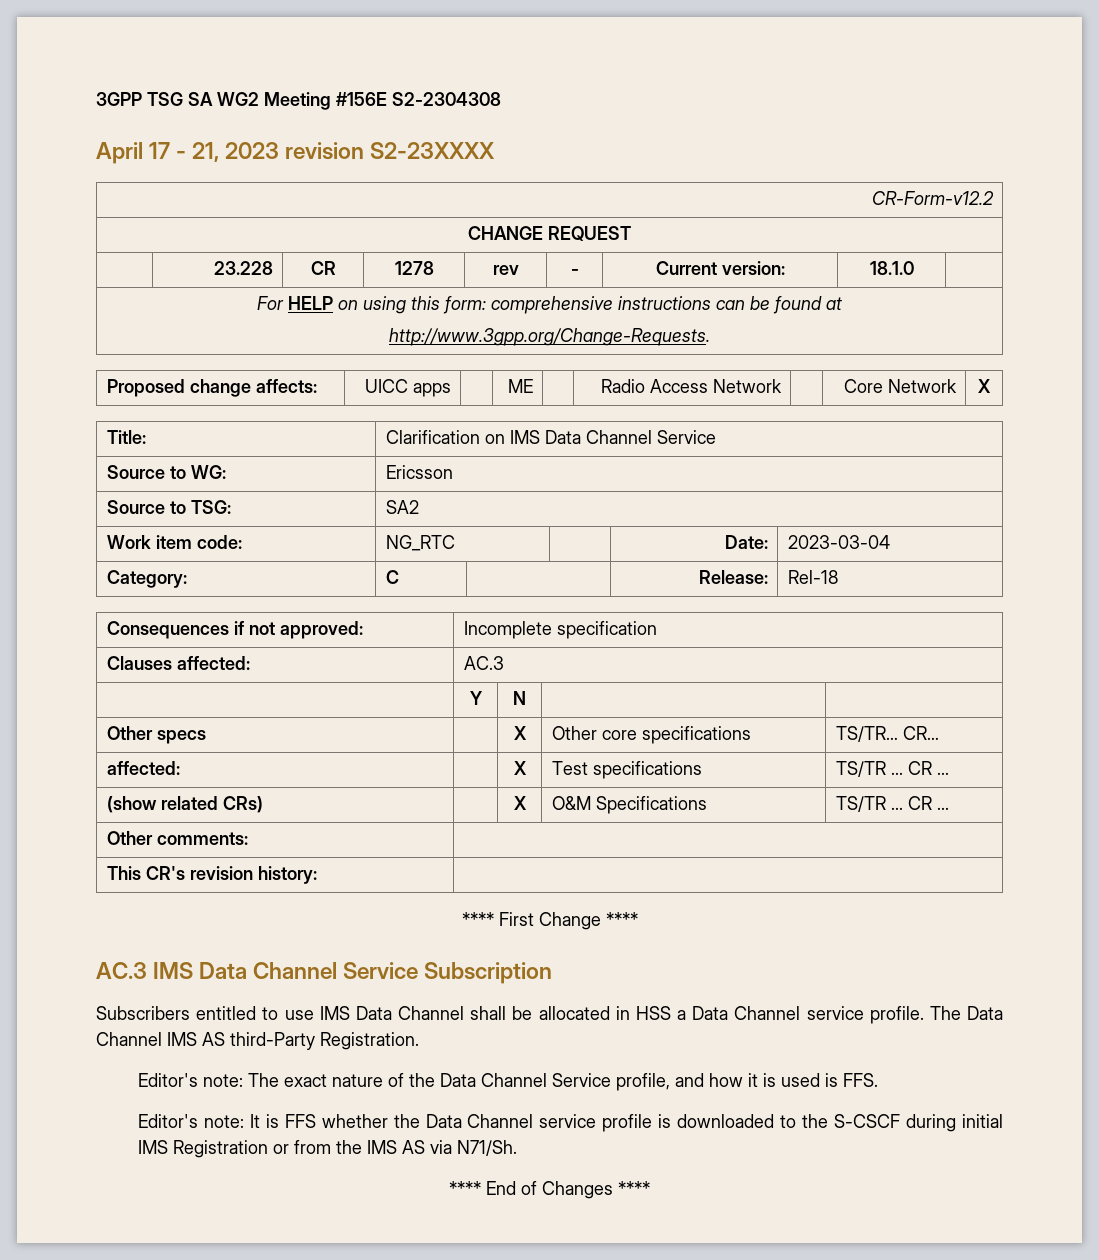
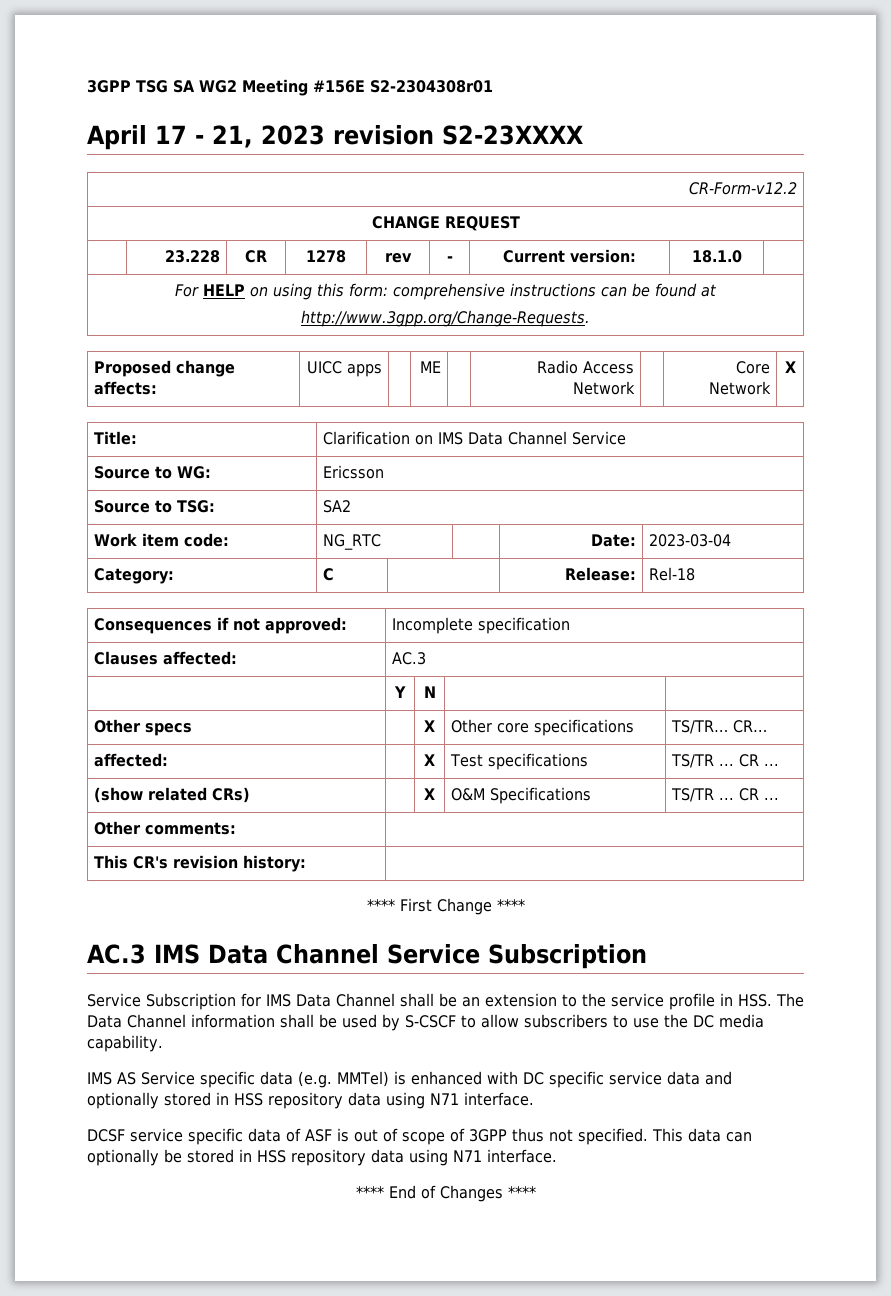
[392,92,501,106] S2-2304308 -> [370,80,493,93] S2-2304308r01
[96,1006,314,1020] Subscribers entitled to use -> [87,993,261,1010] Service Subscription for
[538,1006,1003,1024] [96,1032,419,1050] [137,1073,878,1091] [137,1114,1004,1132] [137,1140,517,1158] allocated in HSS a Data Channel service profile. The Data Channel IMS AS third-Party Registration. // Editor's note: The exact nature of the Data Channel Service profile, and how it is used is FFS. // Editor's note: It is FFS whether the Data Channel service profile is downloaded to the S-CSCF during initial IMS Registration or from the IMS AS via N71/Sh. -> [462,993,804,1010] [87,1014,764,1031] [87,1035,163,1052] [87,1071,732,1088] [87,1092,534,1109] [87,1128,752,1145] [87,1149,557,1166] an extension to the service profile in HSS. The Data Channel information shall be used by S-CSCF to allow subscribers to use the DC media capability. // IMS AS Service specific data (e.g. MMTel) is enhanced with DC specific service data and optionally stored in HSS repository data using N71 interface. // DCSF service specific data of ASF is out of scope of 3GPP thus not specified. This data can optionally be stored in HSS repository data using N71 interface.

